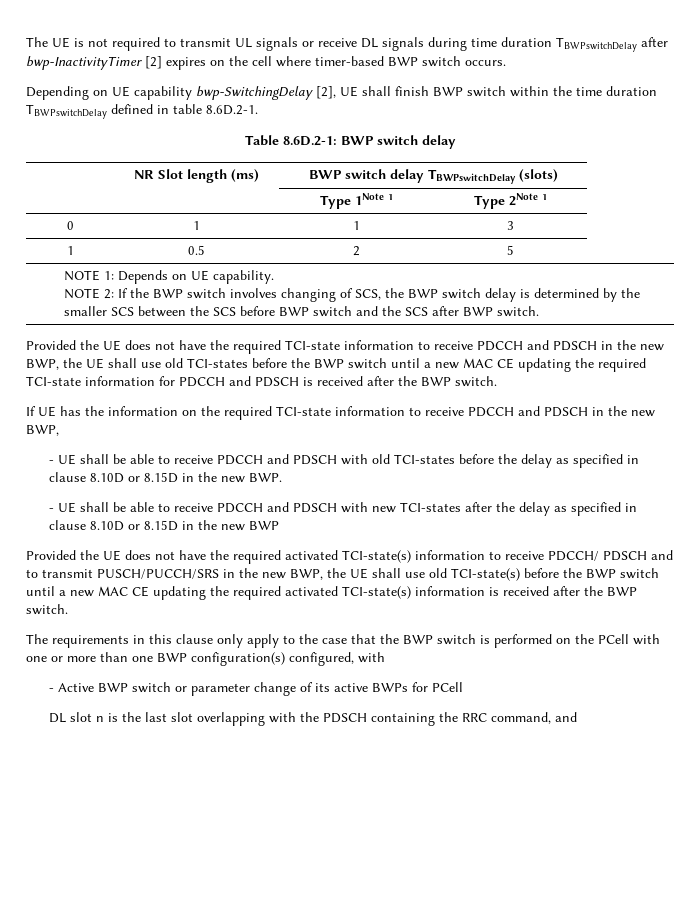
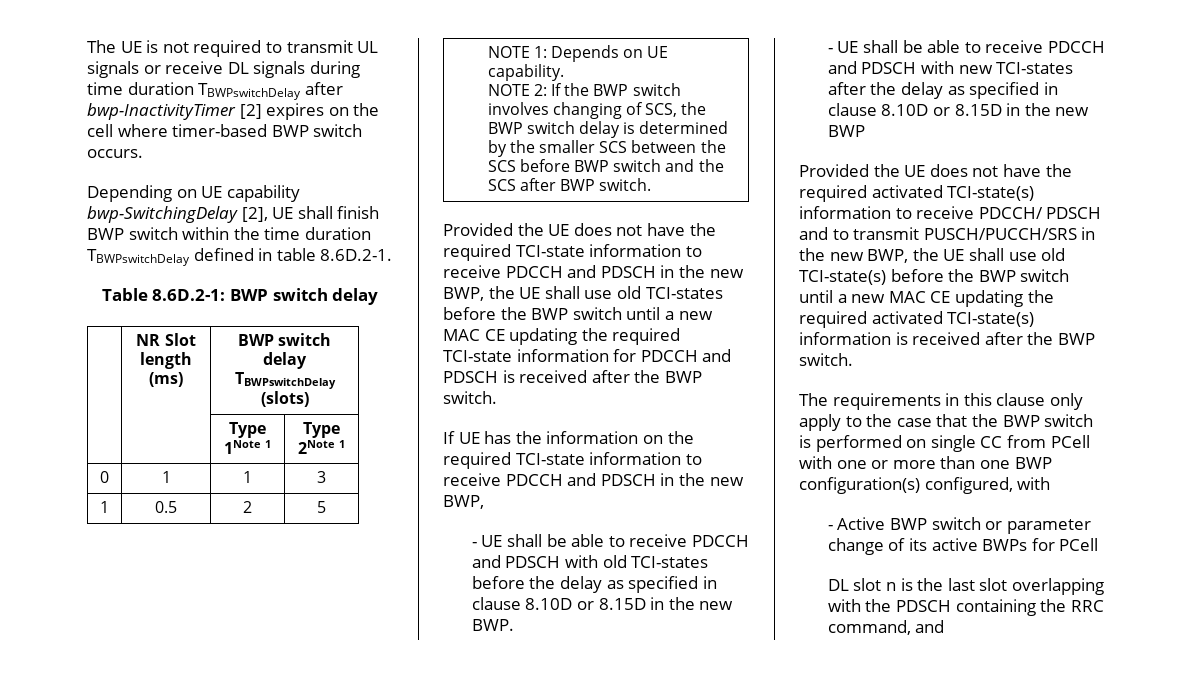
[575,634,594,644] the -> [930,435,1046,452] single CC from

